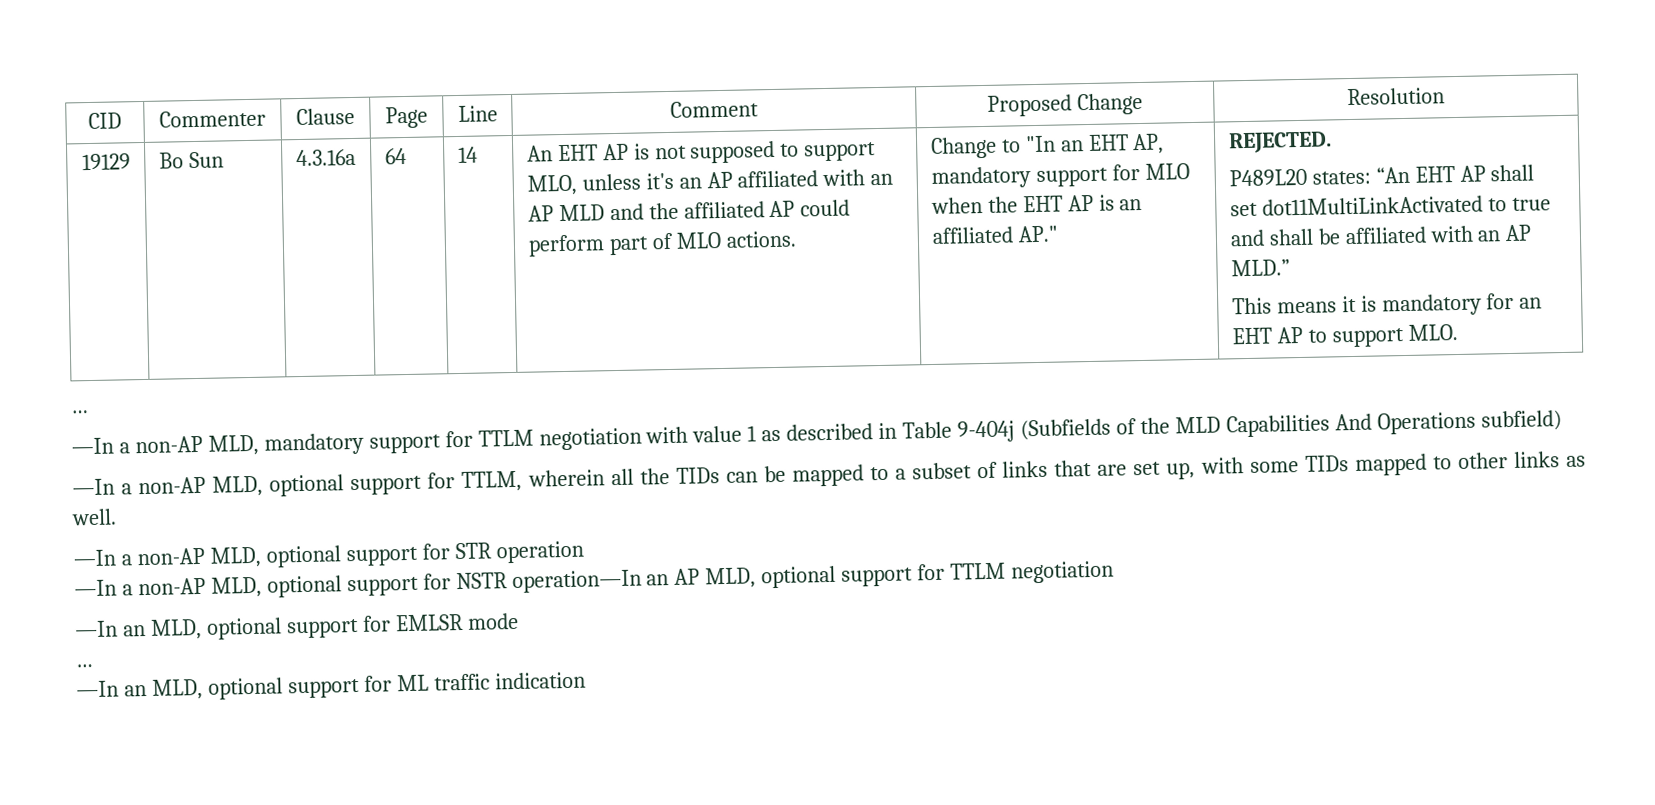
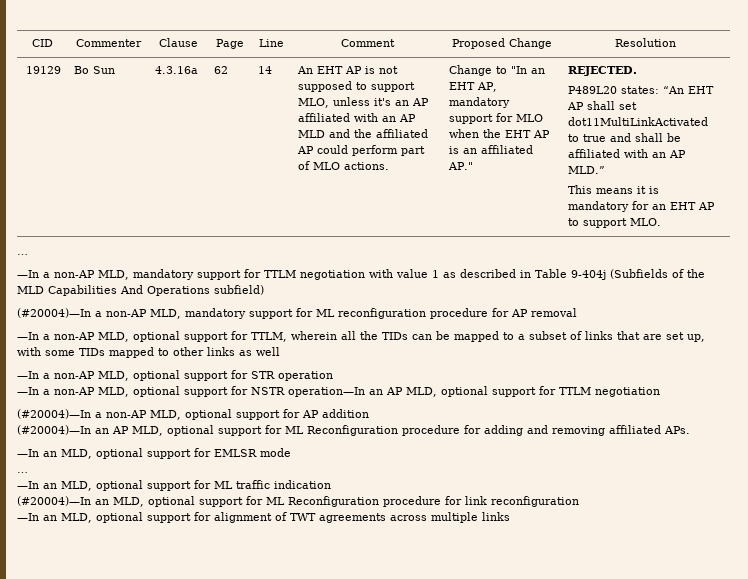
[384,147,407,165] 64 -> [214,66,229,74] 62
(1562, 421) none -> [17,308,577,319] // (#20004)—In a non-AP MLD, mandatory support for ML reconfiguration procedure for AP removal
[71,508,117,526] well. -> [256,347,280,356] well
(1115, 572) none -> [17,409,369,420] [17,425,690,436] // (#20004)—In a non-AP MLD, optional support for AP addition // (#20004)—In an AP MLD, optional support for ML Reconfiguration procedure for adding and removing affiliated APs.
(586, 680) none -> [17,496,579,507] [17,512,510,523] // (#20004)—In an MLD, optional support for ML Reconfiguration procedure for link reconfiguration // —In an MLD, optional support for alignment of TWT agreements across multiple links

